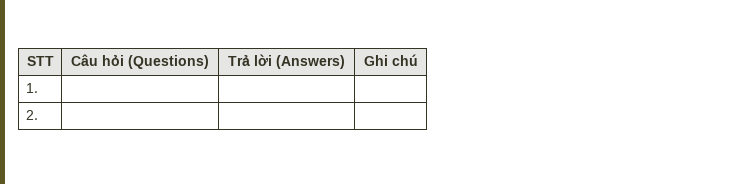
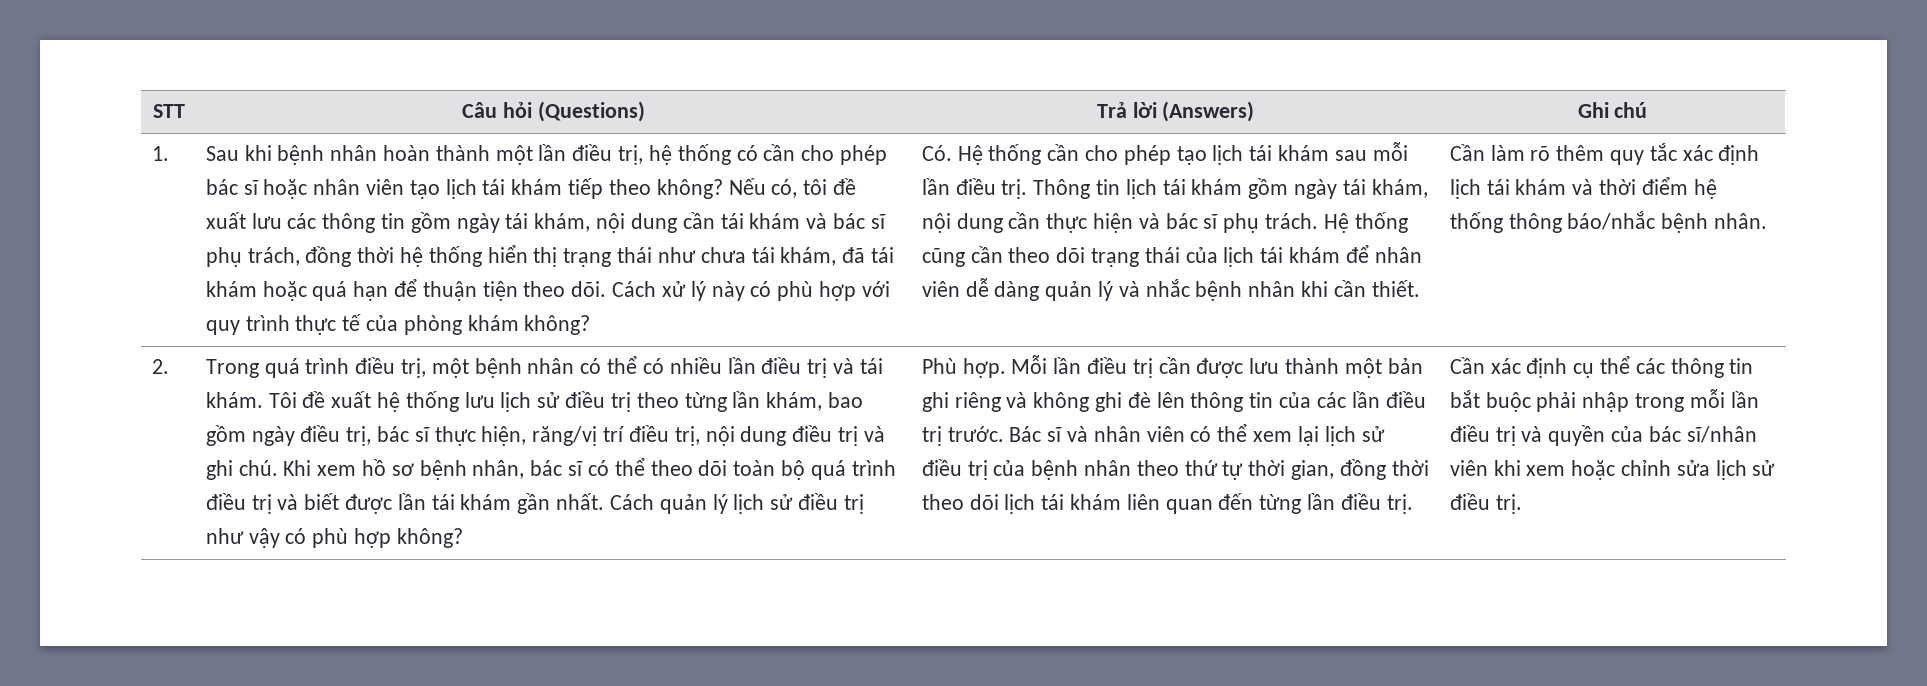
[25,110,38,120] | | // 2. | | | -> [205,144,887,165] [205,178,856,199] [205,212,886,233] [205,245,894,267] [205,279,890,301] [205,314,591,335] [921,142,1408,165] [921,178,1428,199] [921,212,1408,233] [921,245,1422,267] [921,278,1420,301] [1449,143,1760,165] [1449,177,1717,199] [1449,211,1768,233] [151,359,169,374] [205,356,883,378] [205,391,863,412] [205,425,885,446] [205,458,896,480] [205,493,864,514] [205,528,463,548] [921,355,1423,378] [921,391,1426,412] [921,424,1385,446] [921,459,1429,480] [921,493,1413,514] [1449,356,1754,378] [1449,389,1759,412] [1449,425,1757,446] [1449,460,1776,480] [1449,493,1522,514] Sau khi bệnh nhân hoàn thành một lần điều trị, hệ thống có cần cho phép bác sĩ hoặc nhân viên tạo lịch tái khám tiếp theo không? Nếu có, tôi đề xuất lưu các thông tin gồm ngày tái khám, nội dung cần tái khám và bác sĩ phụ trách, đồng thời hệ thống hiển thị trạng thái như chưa tái khám, đã tái khám hoặc quá hạn để thuận tiện theo dõi. Cách xử lý này có phù hợp với quy trình thực tế của phòng khám không? | Có. Hệ thống cần cho phép tạo lịch tái khám sau mỗi lần điều trị. Thông tin lịch tái khám gồm ngày tái khám, nội dung cần thực hiện và bác sĩ phụ trách. Hệ thống cũng cần theo dõi trạng thái của lịch tái khám để nhân viên dễ dàng quản lý và nhắc bệnh nhân khi cần thiết. | Cần làm rõ thêm quy tắc xác định lịch tái khám và thời điểm hệ thống thông báo/nhắc bệnh nhân. // 2. | Trong quá trình điều trị, một bệnh nhân có thể có nhiều lần điều trị và tái khám. Tôi đề xuất hệ thống lưu lịch sử điều trị theo từng lần khám, bao gồm ngày điều trị, bác sĩ thực hiện, răng/vị trí điều trị, nội dung điều trị và ghi chú. Khi xem hồ sơ bệnh nhân, bác sĩ có thể theo dõi toàn bộ quá trình điều trị và biết được lần tái khám gần nhất. Cách quản lý lịch sử điều trị như vậy có phù hợp không? | Phù hợp. Mỗi lần điều trị cần được lưu thành một bản ghi riêng và không ghi đè lên thông tin của các lần điều trị trước. Bác sĩ và nhân viên có thể xem lại lịch sử điều trị của bệnh nhân theo thứ tự thời gian, đồng thời theo dõi lịch tái khám liên quan đến từng lần điều trị. | Cần xác định cụ thể các thông tin bắt buộc phải nhập trong mỗi lần điều trị và quyền của bác sĩ/nhân viên khi xem hoặc chỉnh sửa lịch sử điều trị.

